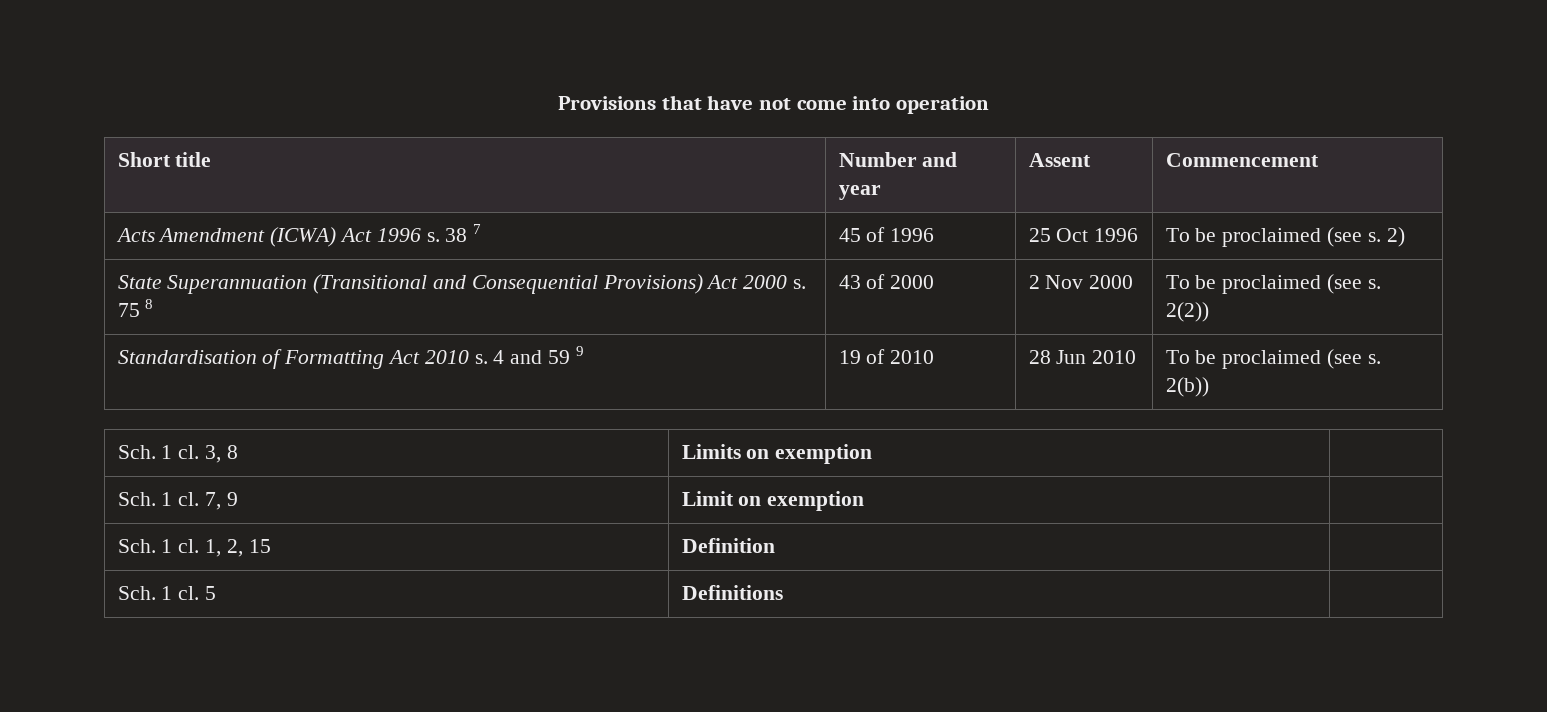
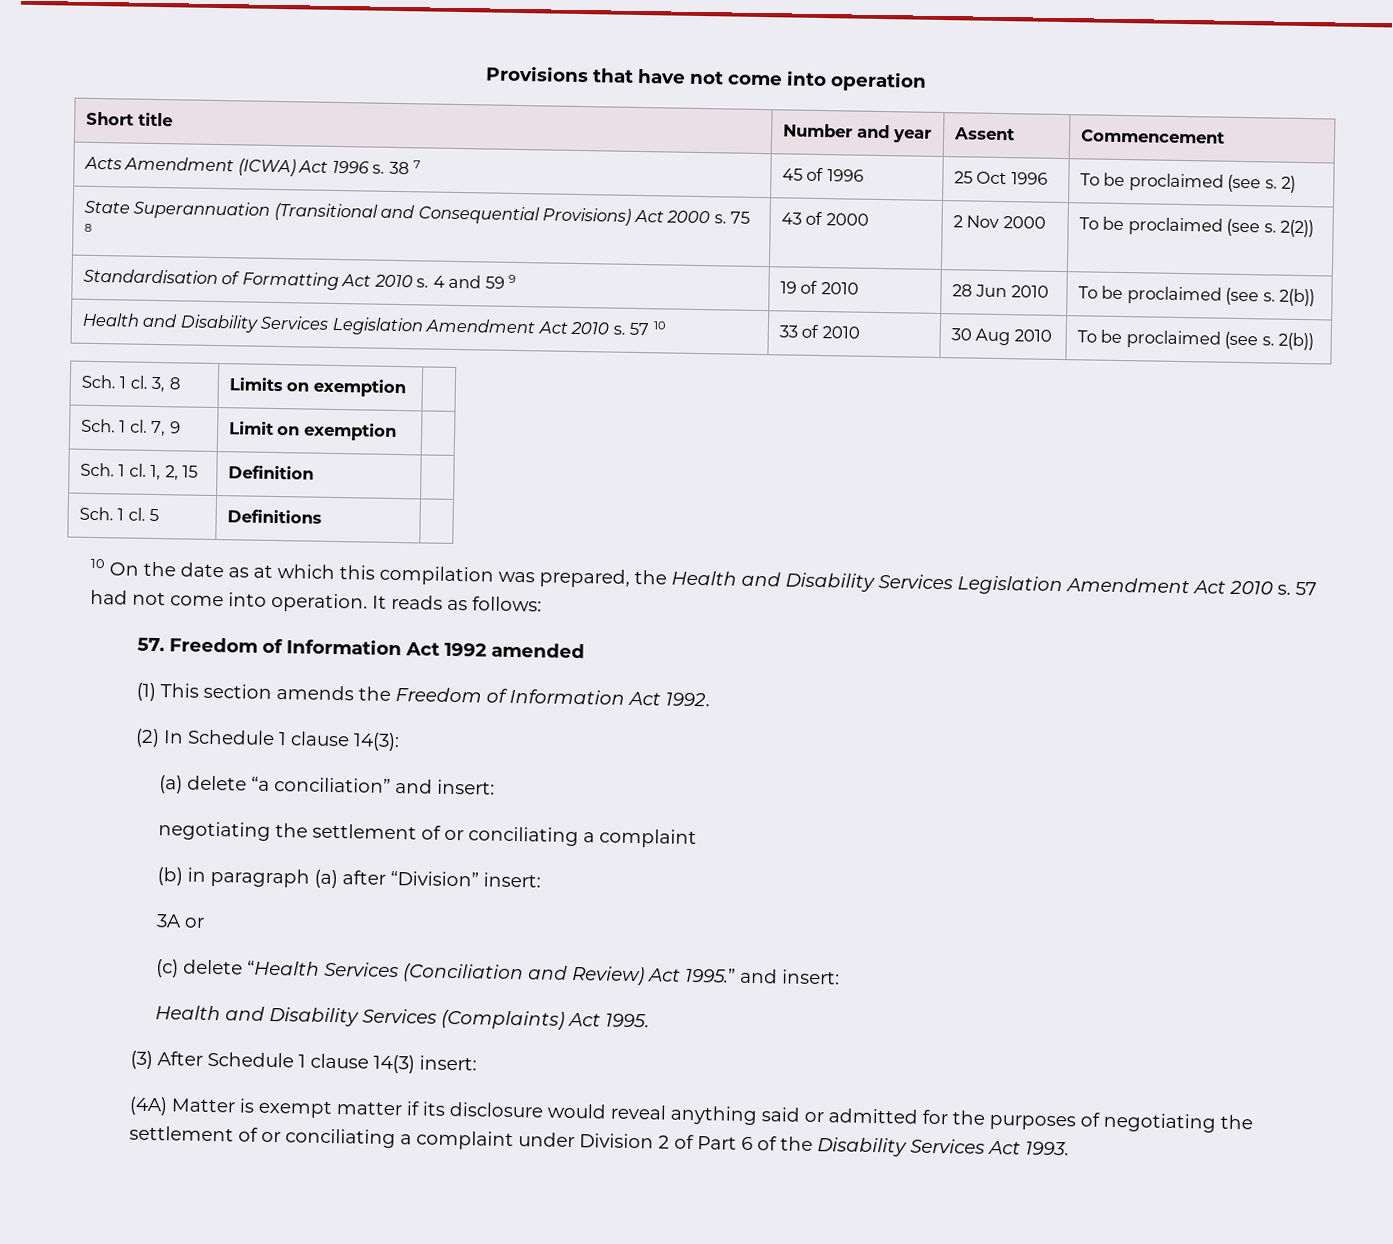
(1209, 387) none -> [81,312,666,336] [778,324,860,339] [950,328,1052,346] [1076,329,1315,351] // Health and Disability Services Legislation Amendment Act 2010 s. 57 10 | 33 of 2010 | 30 Aug 2010 | To be proclaimed (see s. 2(b))
(783, 592) none -> [90,558,1318,596] [90,589,543,613] [137,637,586,659] [136,682,711,707] [135,728,401,752] [159,775,496,795] [158,821,698,849] [157,867,542,889] [156,914,206,928] [156,959,841,986] [155,1005,650,1030] [130,1050,478,1074] [129,1096,1254,1133] [129,1125,1070,1157] // 10 On the date as at which this compilation was prepared, the Health and Disability Services Legislation Amendment Act 2010 s. 57 had not come into operation. It reads as follows: // 57. Freedom of Information Act 1992 amended // (1) This section amends the Freedom of Information Act 1992. // (2) In Schedule 1 clause 14(3): // (a) delete “a conciliation” and insert: // negotiating the settlement of or conciliating a complaint // (b) in paragraph (a) after “Division” insert: // 3A or // (c) delete “Health Services (Conciliation and Review) Act 1995.” and insert: // Health and Disability Services (Complaints) Act 1995. // (3) After Schedule 1 clause 14(3) insert: // (4A) Matter is exempt matter if its disclosure would reveal anything said or admitted for the purposes of negotiating the settlement of or conciliating a complaint under Division 2 of Part 6 of the Disability Services Act 1993.

